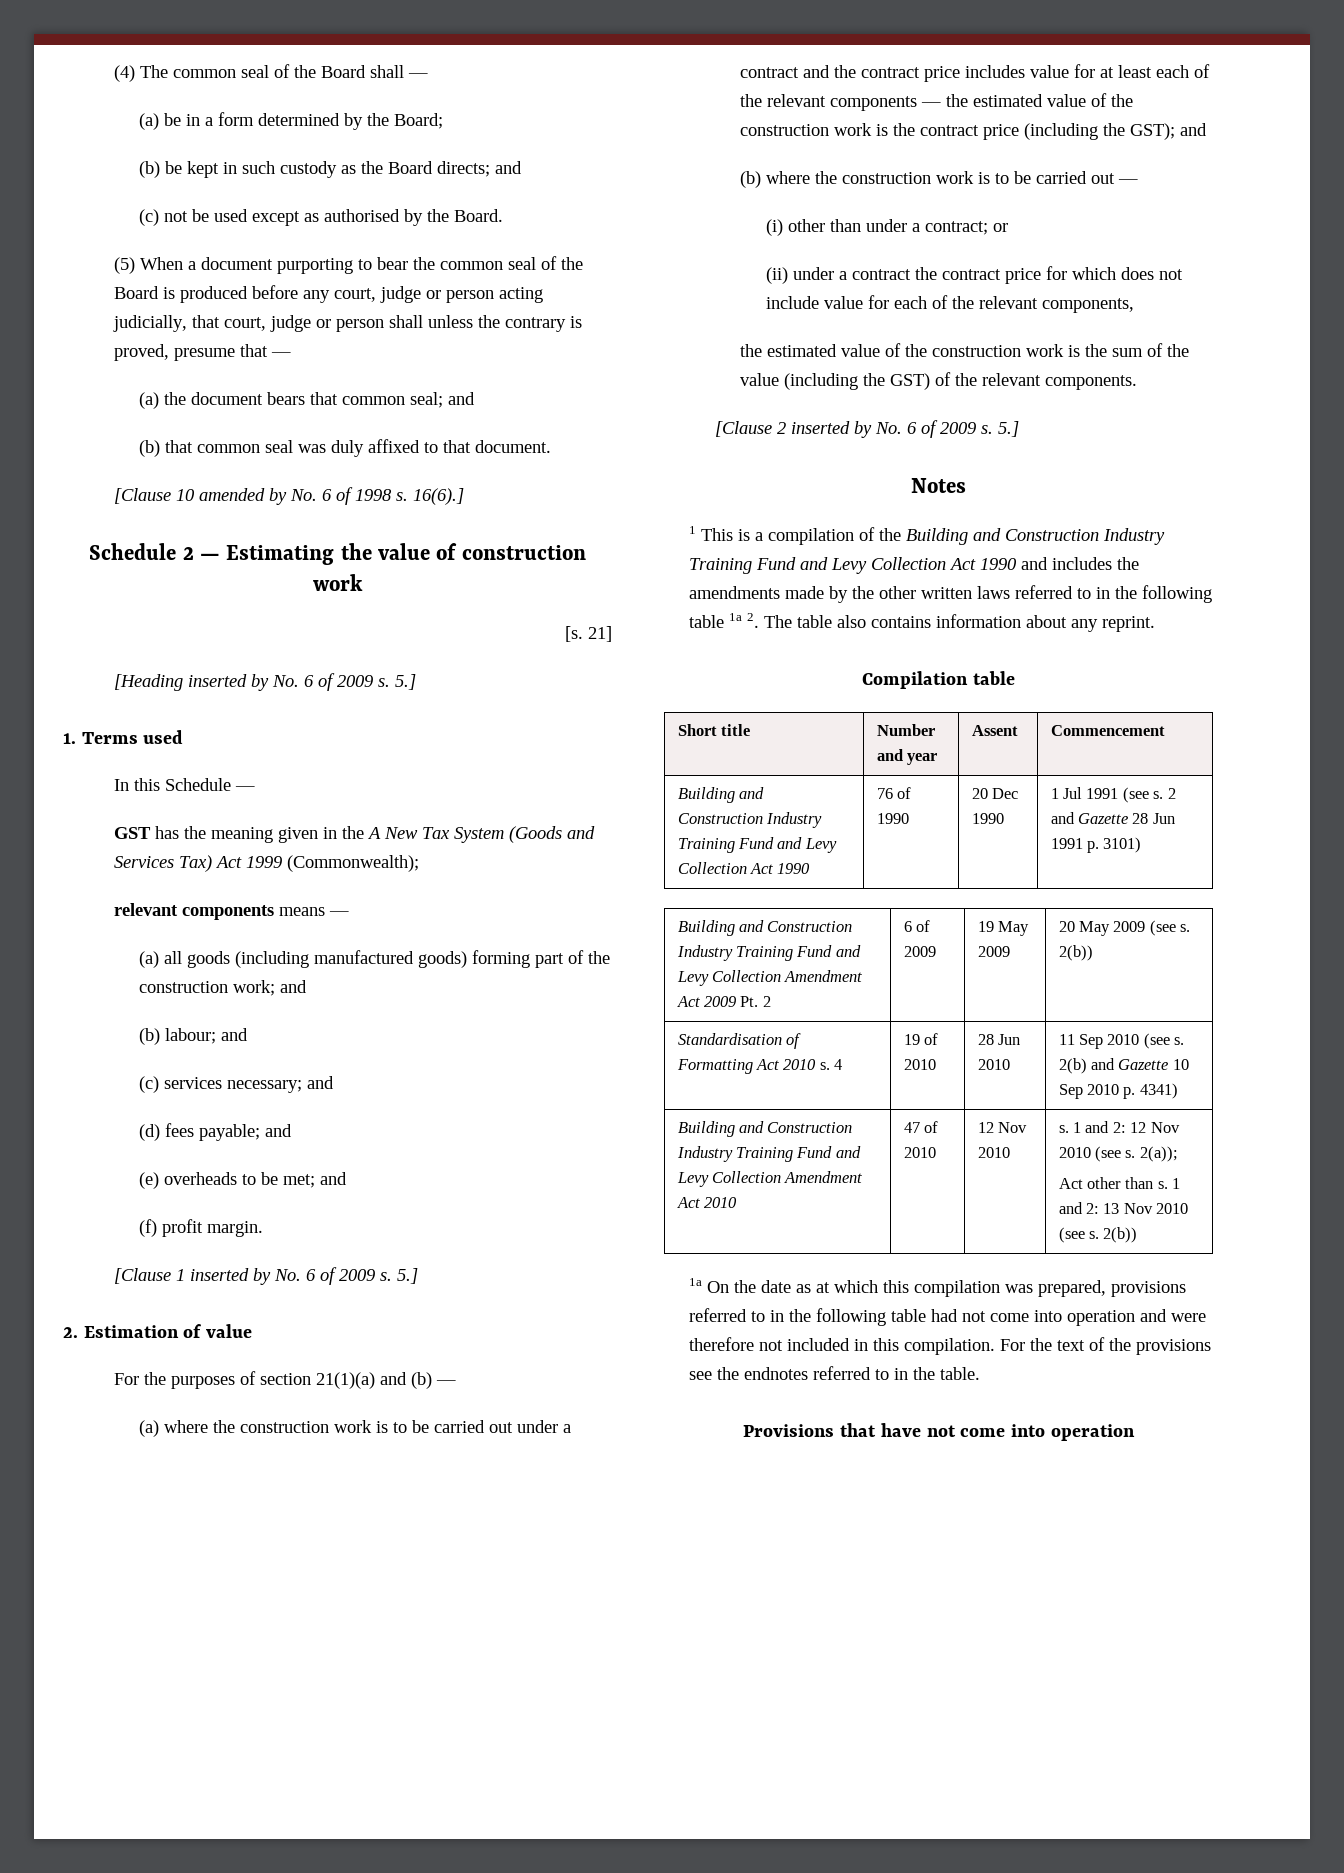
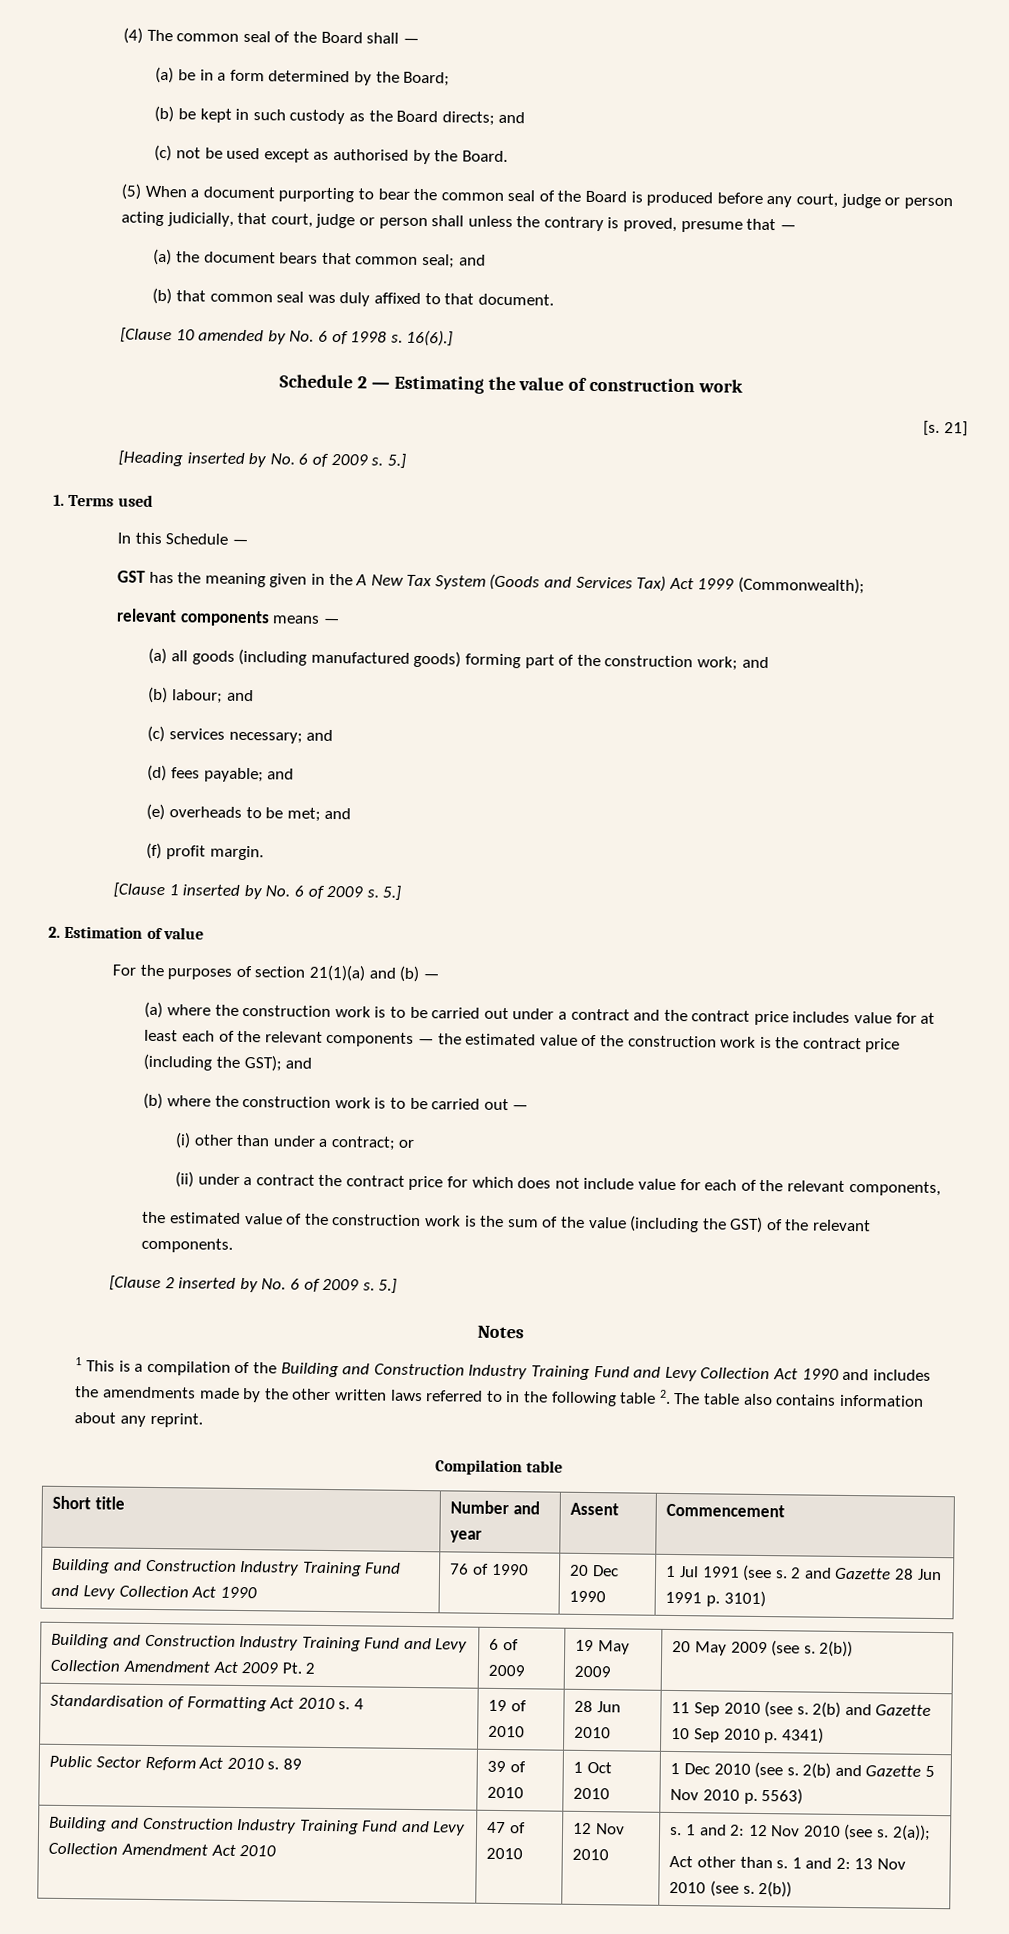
[729,613,743,621] 1a -> (657, 1398) none
(1178, 1091) none -> [49,1755,302,1771] [487,1760,526,1773] [487,1786,525,1799] [573,1761,612,1774] [573,1787,611,1800] [670,1761,936,1779] [670,1788,804,1805] // Public Sector Reform Act 2010 s. 89 | 39 of 2010 | 1 Oct 2010 | 1 Dec 2010 (see s. 2(b) and Gazette 5 Nov 2010 p. 5563)
[689,1278,1187,1297] [689,1308,1207,1326] [689,1337,1212,1355] [689,1366,981,1380] [743,1423,1135,1441] // 1a On the date as at which this compilation was prepared, provisions referred to in the following table had not come into operation and were therefore not included in this compilation. For the text of the provisions see the endnotes referred to in the table. // Provisions that have not come into operation -> (793, 1889) none

